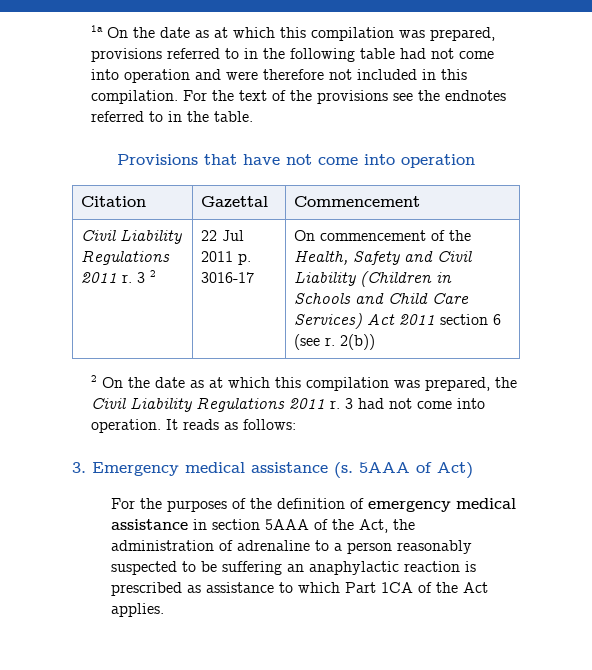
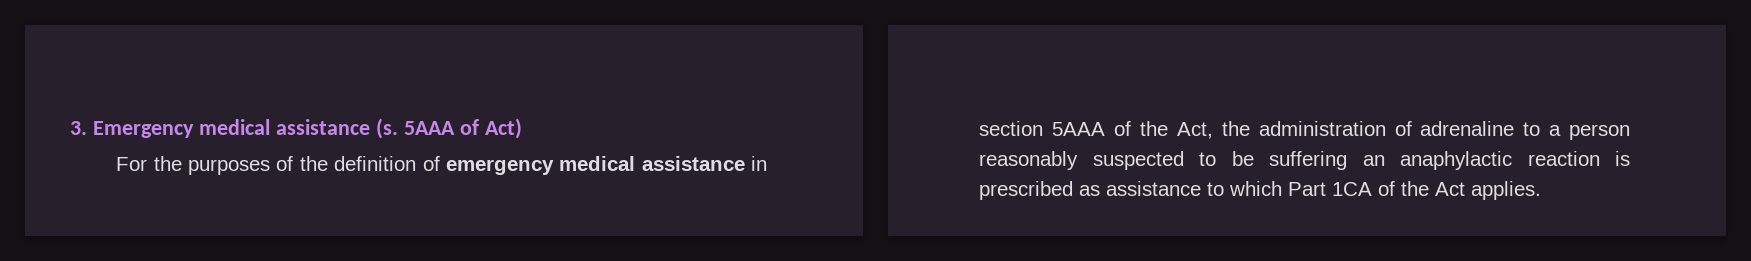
[91,25,496,41] [91,48,495,62] [91,69,468,83] [91,90,507,104] [91,111,254,122] [117,154,475,168] [81,196,147,207] [201,196,269,208] [294,196,421,207] [81,229,183,244] [81,250,171,265] [81,270,157,283] [201,230,245,241] [201,251,252,265] [201,272,255,283] [294,230,472,241] [294,250,473,265] [294,271,453,287] [294,293,470,304] [294,313,502,329] [294,334,376,350] [91,375,518,391] [91,397,486,412] [91,419,297,433] 1a On the date as at which this compilation was prepared, provisions referred to in the following table had not come into operation and were therefore not included in this compilation. For the text of the provisions see the endnotes referred to in the table. // Provisions that have not come into operation // Citation | Gazettal | Commencement // Civil Liability Regulations 2011 r. 3 2 | 22 Jul 2011 p. 3016-17 | On commencement of the Health, Safety and Civil Liability (Children in Schools and Child Care Services) Act 2011 section 6 (see r. 2(b)) // 2 On the date as at which this compilation was prepared, the Civil Liability Regulations 2011 r. 3 had not come into operation. It reads as follows: // -> (70, 128) none

